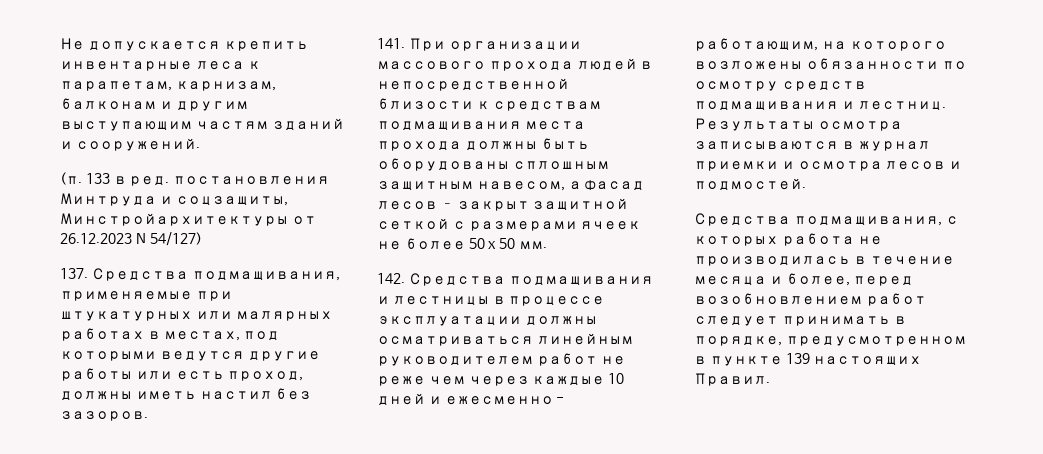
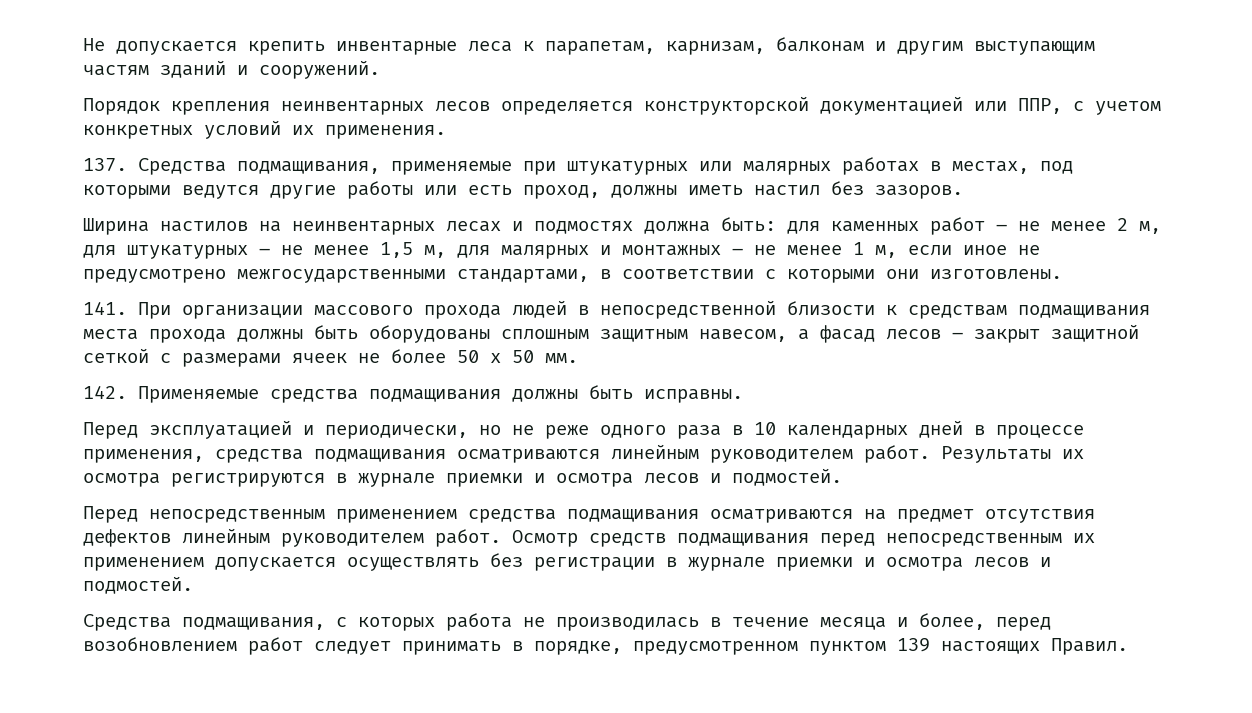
[60,172,330,186] [60,193,288,206] [60,213,316,226] [60,232,202,246] (п. 133 в ред. постановления Минтруда и соцзащиты, Минстройархитектуры от 26.12.2023 N 54/127) -> [83,96,1161,115] [83,120,446,139] Порядок крепления неинвентарных лесов определяется конструкторской документацией или ППР, с учетом конкретных условий их применения.
(148, 416) none -> [83,217,1161,235] [83,242,1040,259] [83,269,1062,283] // Ширина настилов на неинвентарных лесах и подмостях должна быть: для каменных работ – не менее 2 м, для штукатурных – не менее 1,5 м, для малярных и монтажных – не менее 1 м, если иное не предусмотрено межгосударственными стандартами, в соответствии с которыми они изготовлены.
[408,273,653,286] [377,296,605,306] [377,316,597,326] [377,333,633,346] [377,353,625,366] [377,373,625,386] [377,393,565,406] [694,38,946,51] [694,58,966,70] [694,81,866,91] [694,101,946,111] [694,118,902,131] [694,141,930,151] Средства подмащивания и лестницы в процессе эксплуатации должны осматриваться линейным руководителем работ не реже чем через каждые 10 дней и ежесменно - работающим, на которого возложены обязанности по осмотру средств подмащивания и лестниц. Результаты осмотра записываются в журнал -> [138,385,743,403] [83,420,1084,439] [83,444,1084,463] [83,468,842,487] [83,506,1095,523] [83,528,1095,547] [83,553,765,571] Применяемые средства подмащивания должны быть исправны. // Перед эксплуатацией и периодически, но не реже одного раза в 10 календарных дней в процессе применения, средства подмащивания осматриваются линейным руководителем работ. Результаты их осмотра регистрируются в журнале приемки и осмотра лесов и подмостей. // Перед непосредственным применением средства подмащивания осматриваются на предмет отсутствия дефектов линейным руководителем работ. Осмотр средств подмащивания перед непосредственным их применением допускается осуществлять без регистрации в журнале
[694,356,782,366] в пункте -> [809,641,886,655] пунктом

